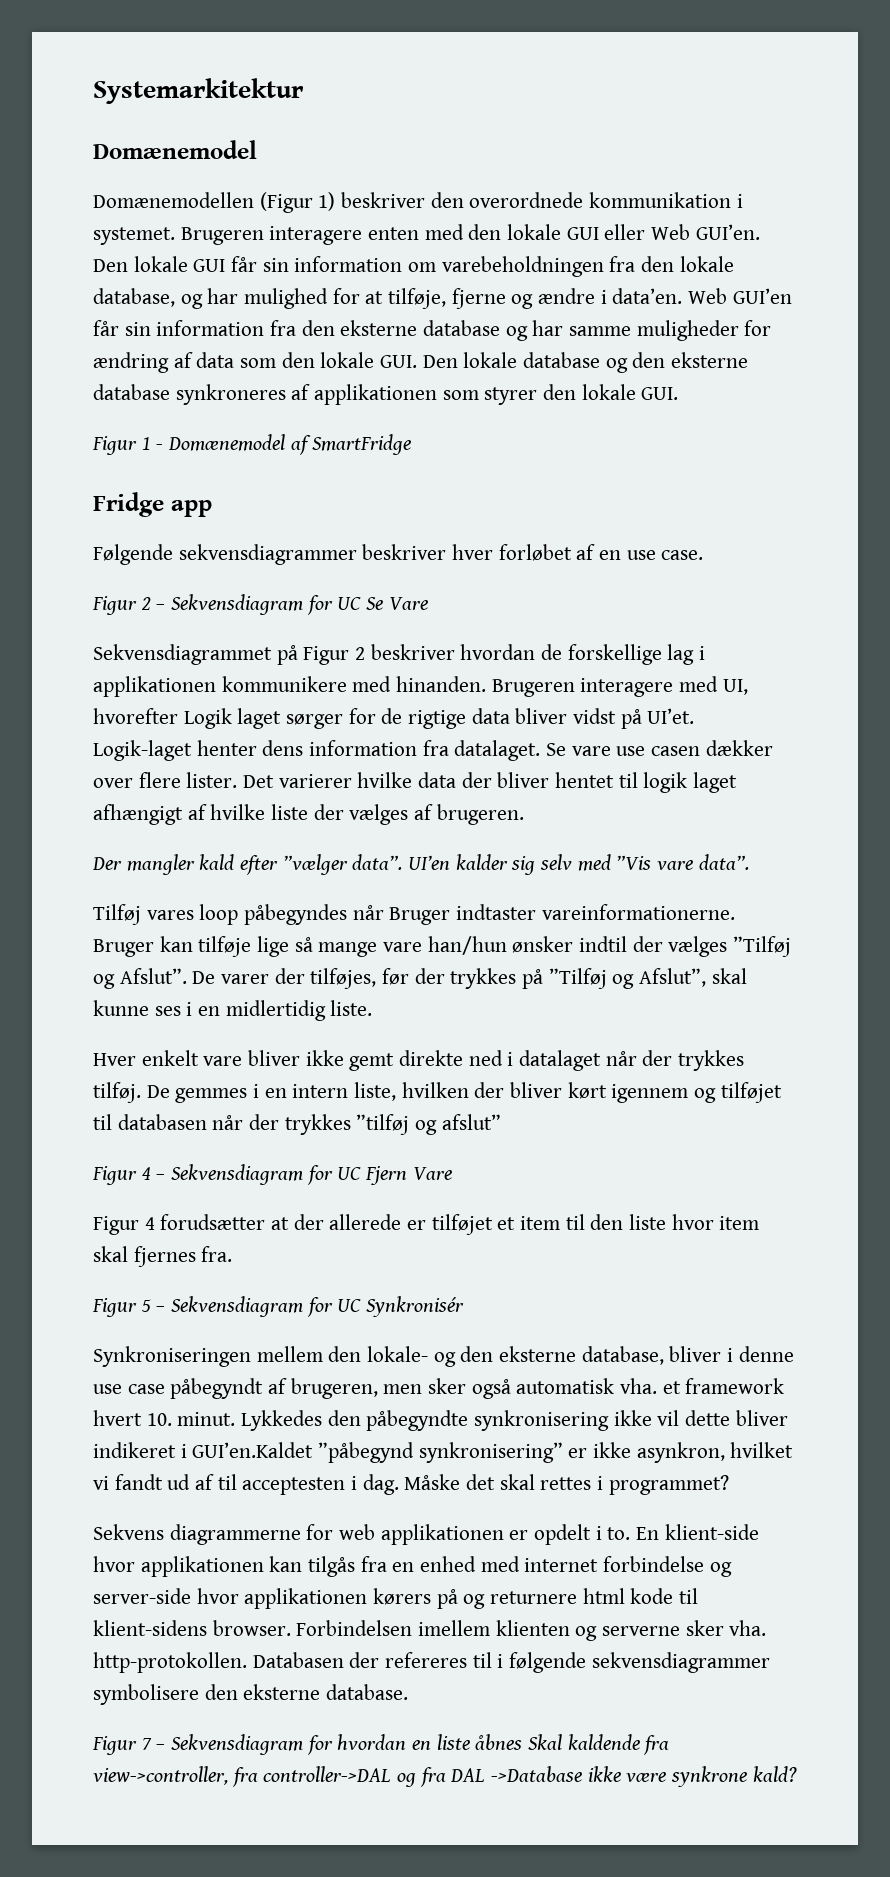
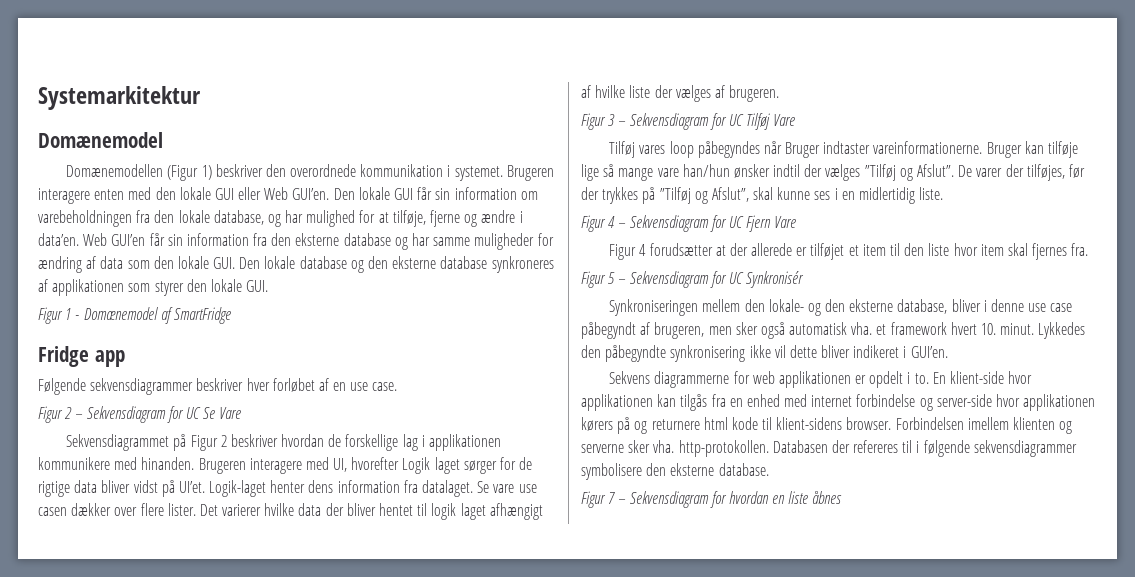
[92,854,749,875] Der mangler kald efter ”vælger data”. UI’en kalder sig selv med ”Vis vare data”. -> [581,113,796,130] Figur 3 – Sekvensdiagram for UC Tilføj Vare
[93,1050,745,1071] [93,1082,782,1103] [93,1114,501,1135] // Hver enkelt vare bliver ikke gemt direkte ned i datalaget når der trykkes tilføj. De gemmes i en intern liste, hvilken der bliver kørt igennem og tilføjet til databasen når der trykkes ”tilføj og afslut” -> (944, 193) none
[192,1442,794,1463] [93,1474,729,1495] GUI’en.Kaldet ”påbegynd synkronisering” er ikke asynkron, hvilket vi fandt ud af til acceptesten i dag. Måske det skal rettes i programmet? -> [910,346,948,358] GUI’en.
[528,1734,670,1755] [93,1766,797,1787] Skal kaldende fra view->controller, fra controller->DAL og fra DAL ->Database ikke være synkrone kald? -> (843, 497) none

